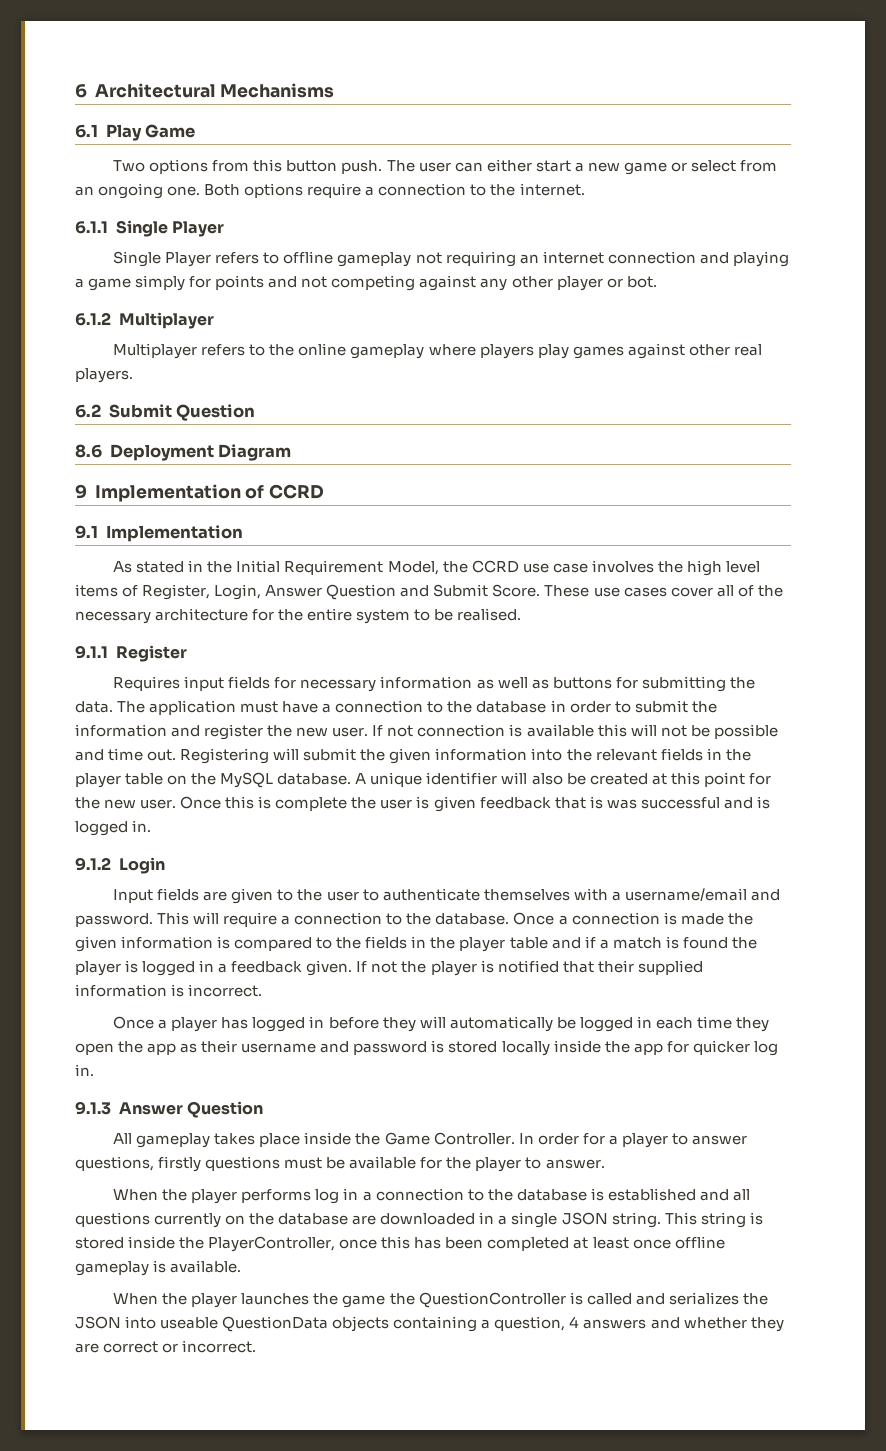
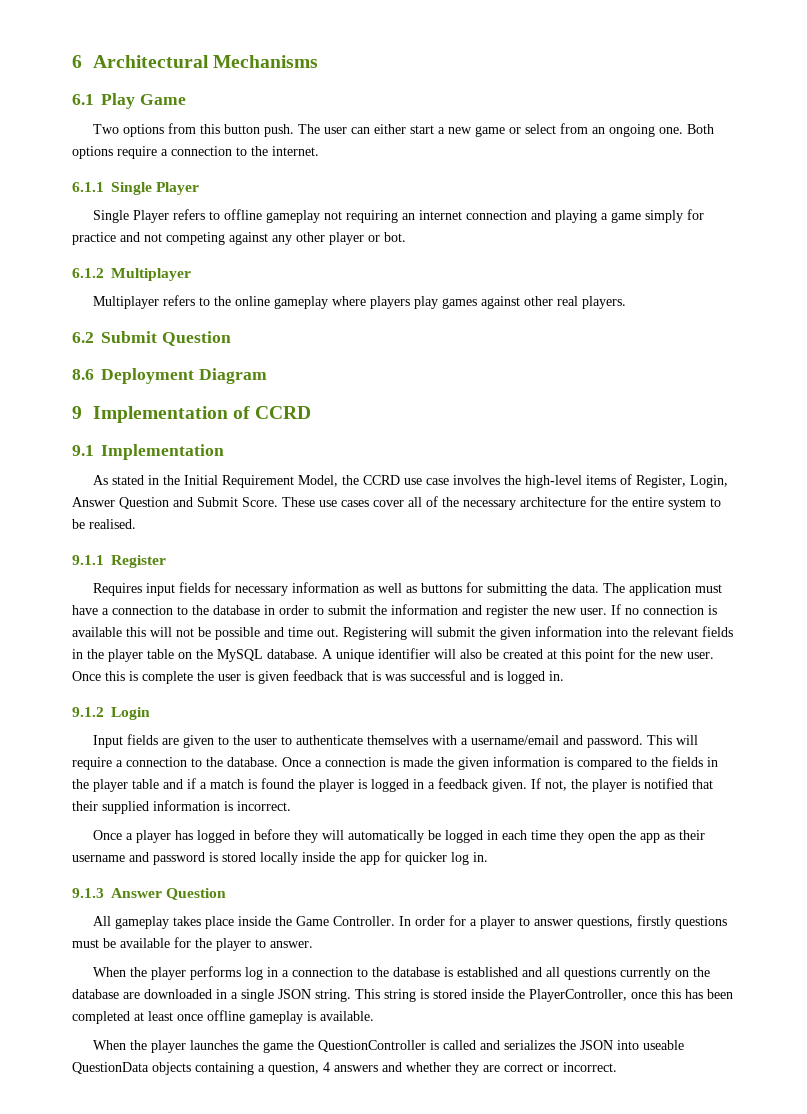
[215,275,265,290] points -> [72,232,116,245] practice
[686,560,760,576] high level -> [525,475,583,488] high-level
[387,725,414,737] not -> [625,608,639,615] no
[371,961,398,973] not -> [545,780,567,791] not,

